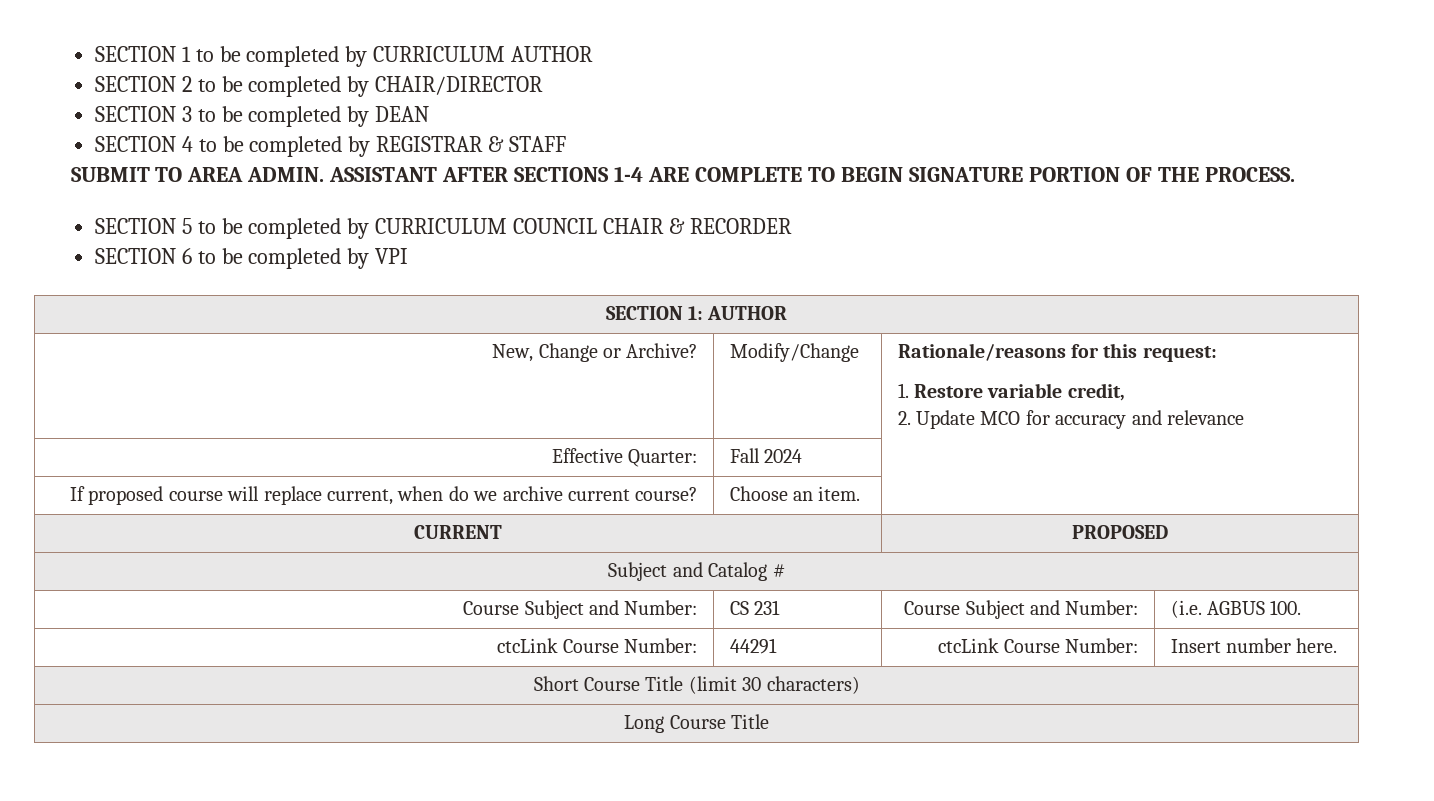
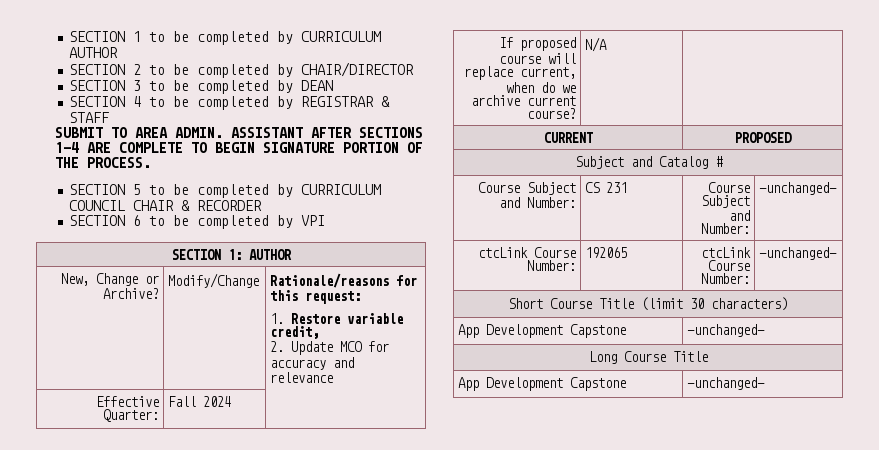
[729,486,861,501] Choose an item. -> [584,37,607,52] N/A
[1170,600,1302,618] [496,638,698,653] [729,638,777,654] [937,638,1139,653] [1170,638,1338,653] (i.e. AGBUS 100. // ctcLink Course Number: | 44291 | ctcLink Course Number: | Insert number here. -> [758,182,837,195] [478,247,577,258] [527,260,577,271] [584,247,627,258] [701,247,752,258] [708,260,751,271] [701,273,751,284] [758,247,837,260] -unchanged- // ctcLink Course Number: | 192065 | ctcLink Course Number: | -unchanged-
(860, 685) none -> [457,324,626,338] [686,324,765,337] // App Development Capstone | -unchanged-
(769, 721) none -> [457,377,626,391] [686,377,765,390] // App Development Capstone | -unchanged-

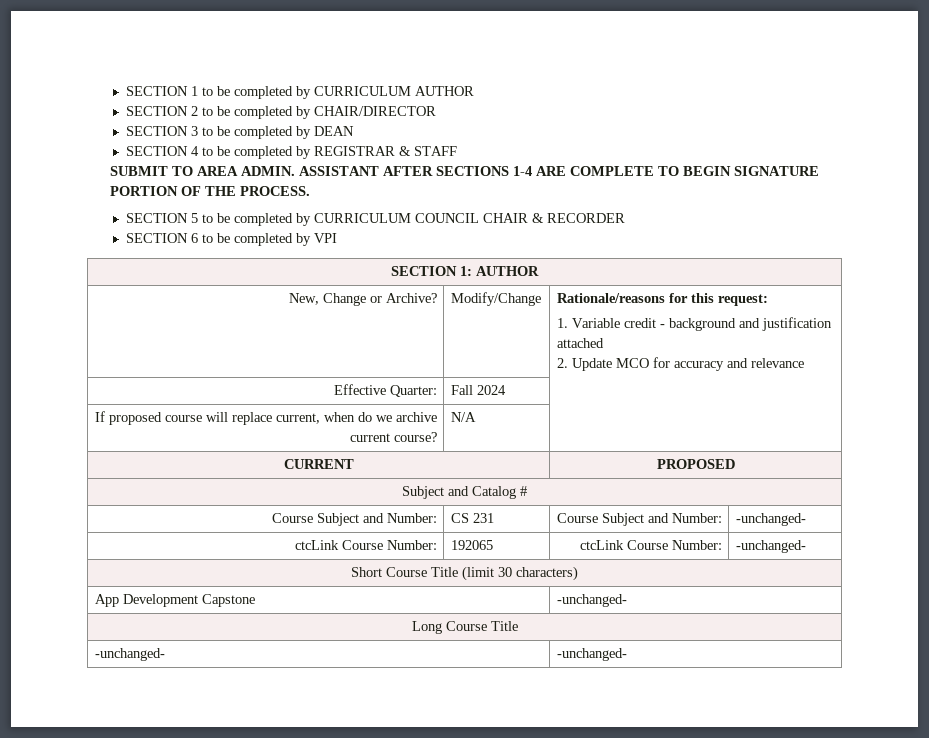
[290,313,403,324] [269,326,319,339] Restore variable credit, -> [571,317,832,331] [556,338,604,348] Variable credit - background and justification attached
[457,377,626,391] App Development Capstone -> [94,648,165,661] -unchanged-

